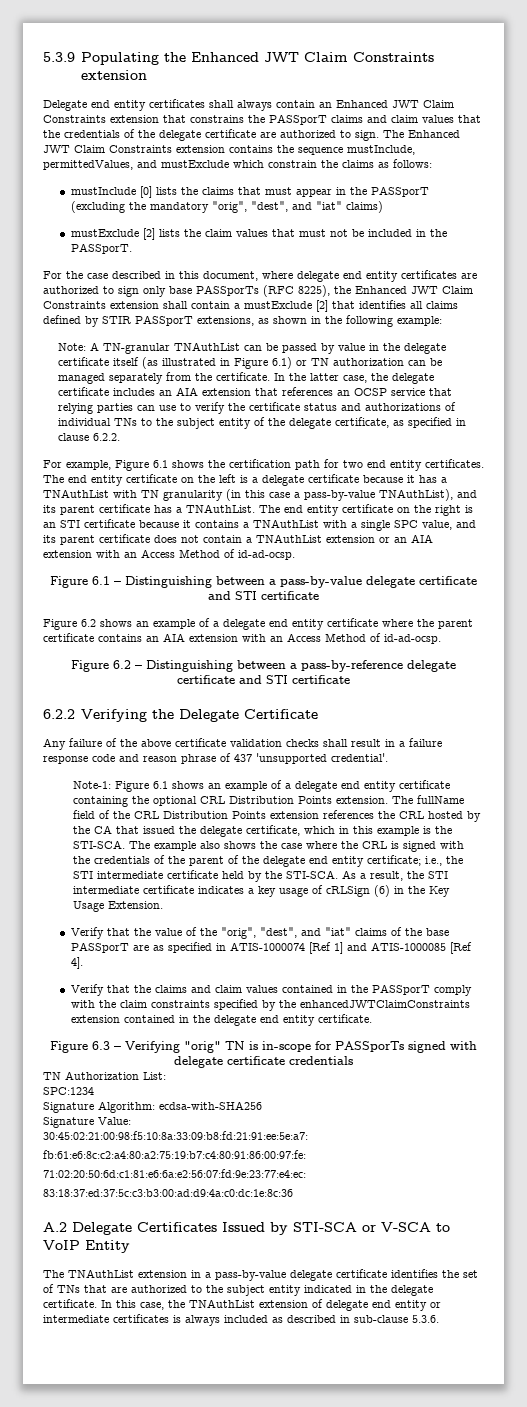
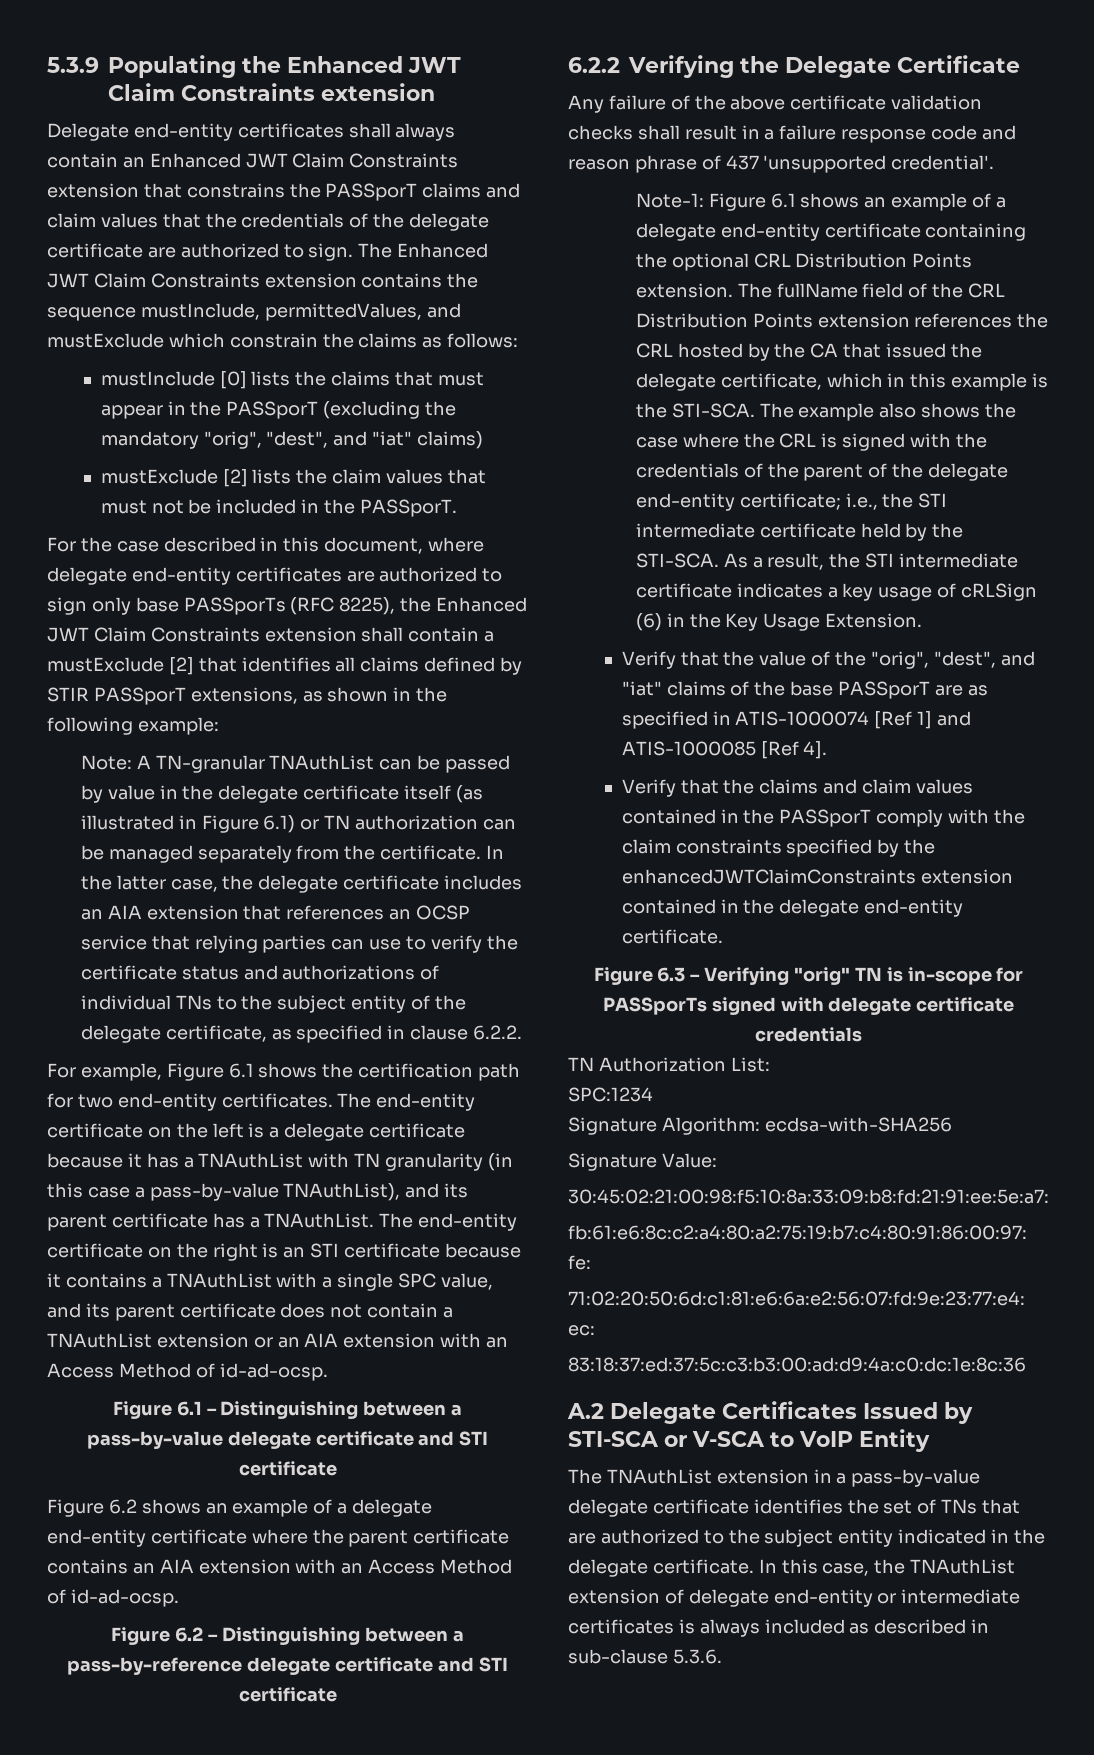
[91,100,146,111] end entity -> [133,123,233,141] end-entity
[343,271,398,282] end entity -> [131,567,231,585] end-entity
[367,459,484,471] [43,475,123,486] end entity certificates. The end entity -> [117,1093,476,1111] end-entity certificates. The end-entity
[284,505,339,516] end entity -> [418,1213,518,1231] end-entity
[269,619,324,630] end entity -> [47,1529,146,1547] end-entity
[341,781,397,792] end entity -> [720,223,820,241] end-entity
[309,856,365,867] end entity -> [635,493,735,511] end-entity
[259,1015,315,1026] end entity -> [864,899,964,917] end-entity
[372,1300,427,1311] end entity -> [773,1589,873,1607] end-entity

